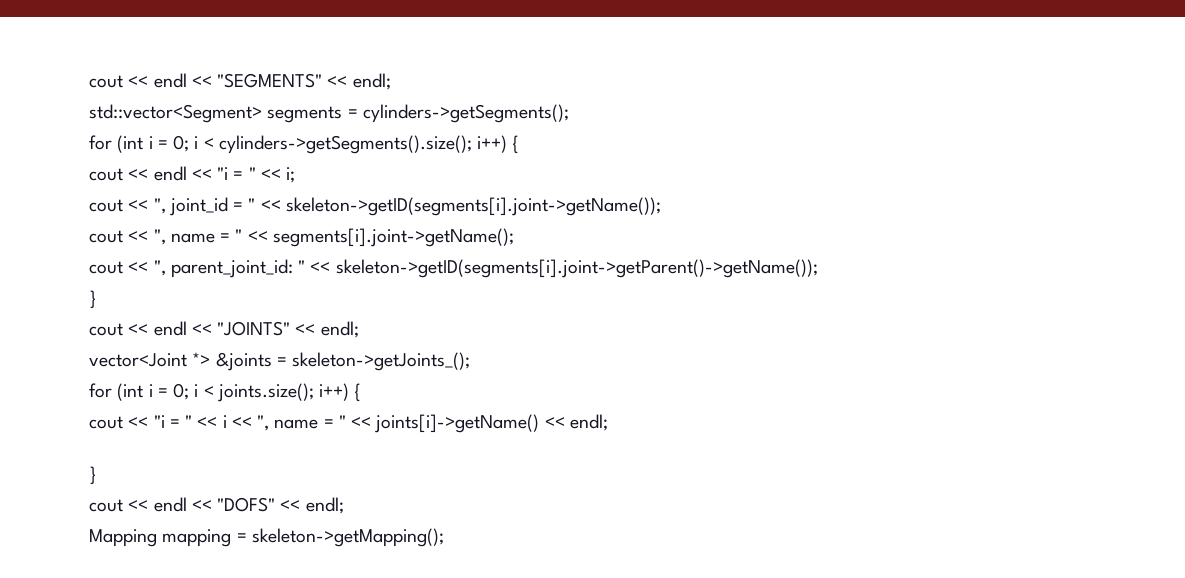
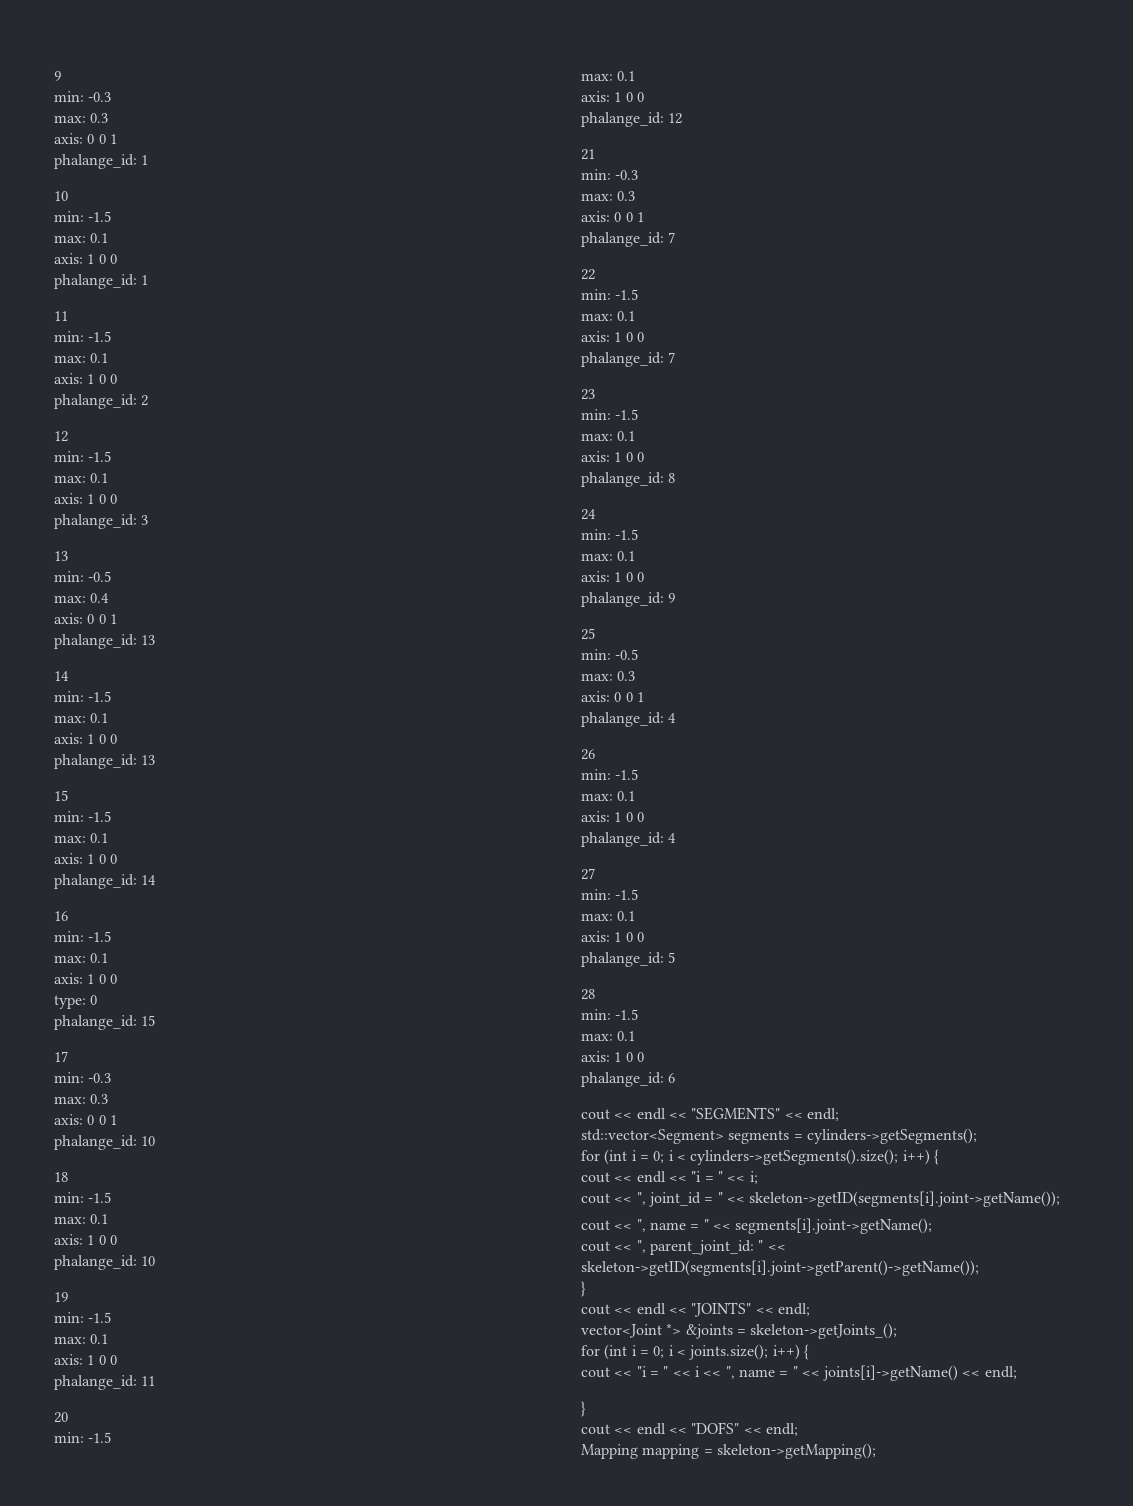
(89, 81) none -> [54,71,61,81] [54,91,112,102] [54,113,109,123] [54,133,117,144] [54,154,149,169] [54,191,68,201] [54,211,112,222] [54,233,109,243] [54,253,117,264] [54,274,149,289] [54,311,68,321] [54,331,112,342] [54,353,109,363] [54,373,117,384] [54,394,149,409] [54,431,68,442] [54,451,112,462] [54,473,109,483] [54,493,117,504] [54,514,149,529] [54,551,68,561] [54,571,112,582] [54,593,110,603] [54,613,117,624] [54,634,156,649] [54,671,69,681] [54,691,112,702] [54,713,109,723] [54,733,117,744] [54,754,156,769] [54,790,68,801] [54,811,112,822] [54,833,109,843] [54,853,117,864] [54,874,157,889] [54,911,68,921] [54,931,112,942] [54,953,109,963] [54,973,117,984] [54,995,98,1009] [54,1015,156,1030] [54,1051,68,1062] [54,1072,112,1083] [54,1094,109,1104] [54,1114,117,1125] [54,1135,156,1150] [54,1172,68,1182] [54,1192,112,1203] [54,1214,109,1224] [54,1234,117,1245] [54,1255,156,1270] [54,1292,68,1302] [54,1312,112,1323] [54,1334,109,1344] [54,1354,117,1365] [54,1375,156,1390] [54,1412,68,1423] [54,1432,112,1443] [581,71,636,81] [581,91,644,102] [581,112,683,127] [581,149,595,160] [581,169,639,180] [581,191,636,201] [581,211,644,222] [581,232,676,247] [581,269,595,280] [581,289,639,300] [581,311,636,321] [581,331,644,342] [581,352,676,367] [581,389,595,400] [581,409,639,420] [581,431,636,441] [581,451,644,462] [581,472,676,487] [581,509,596,520] [581,529,639,540] [581,551,636,561] [581,571,644,582] [581,592,676,607] [581,628,595,640] [581,649,639,660] [581,671,636,681] [581,691,644,702] [581,712,677,727] [581,749,595,760] [581,769,639,780] [581,791,636,801] [581,811,644,822] [581,832,677,847] [581,868,595,880] [581,889,639,900] [581,911,636,921] [581,931,644,942] [581,952,676,967] [581,989,595,1000] [581,1009,639,1020] [581,1031,636,1041] [581,1051,644,1062] [581,1072,676,1087] 9 // min: -0.3 // max: 0.3 // axis: 0 0 1 // phalange_id: 1 // 10 // min: -1.5 // max: 0.1 // axis: 1 0 0 // phalange_id: 1 // 11 // min: -1.5 // max: 0.1 // axis: 1 0 0 // phalange_id: 2 // 12 // min: -1.5 // max: 0.1 // axis: 1 0 0 // phalange_id: 3 // 13 // min: -0.5 // max: 0.4 // axis: 0 0 1 // phalange_id: 13 // 14 // min: -1.5 // max: 0.1 // axis: 1 0 0 // phalange_id: 13 // 15 // min: -1.5 // max: 0.1 // axis: 1 0 0 // phalange_id: 14 // 16 // min: -1.5 // max: 0.1 // axis: 1 0 0 // type: 0 // phalange_id: 15 // 17 // min: -0.3 // max: 0.3 // axis: 0 0 1 // phalange_id: 10 // 18 // min: -1.5 // max: 0.1 // axis: 1 0 0 // phalange_id: 10 // 19 // min: -1.5 // max: 0.1 // axis: 1 0 0 // phalange_id: 11 // 20 // min: -1.5 // max: 0.1 // axis: 1 0 0 // phalange_id: 12 // 21 // min: -0.3 // max: 0.3 // axis: 0 0 1 // phalange_id: 7 // 22 // min: -1.5 // max: 0.1 // axis: 1 0 0 // phalange_id: 7 // 23 // min: -1.5 // max: 0.1 // axis: 1 0 0 // phalange_id: 8 // 24 // min: -1.5 // max: 0.1 // axis: 1 0 0 // phalange_id: 9 // 25 // min: -0.5 // max: 0.3 // axis: 0 0 1 // phalange_id: 4 // 26 // min: -1.5 // max: 0.1 // axis: 1 0 0 // phalange_id: 4 // 27 // min: -1.5 // max: 0.1 // axis: 1 0 0 // phalange_id: 5 // 28 // min: -1.5 // max: 0.1 // axis: 1 0 0 // phalange_id: 6 //

